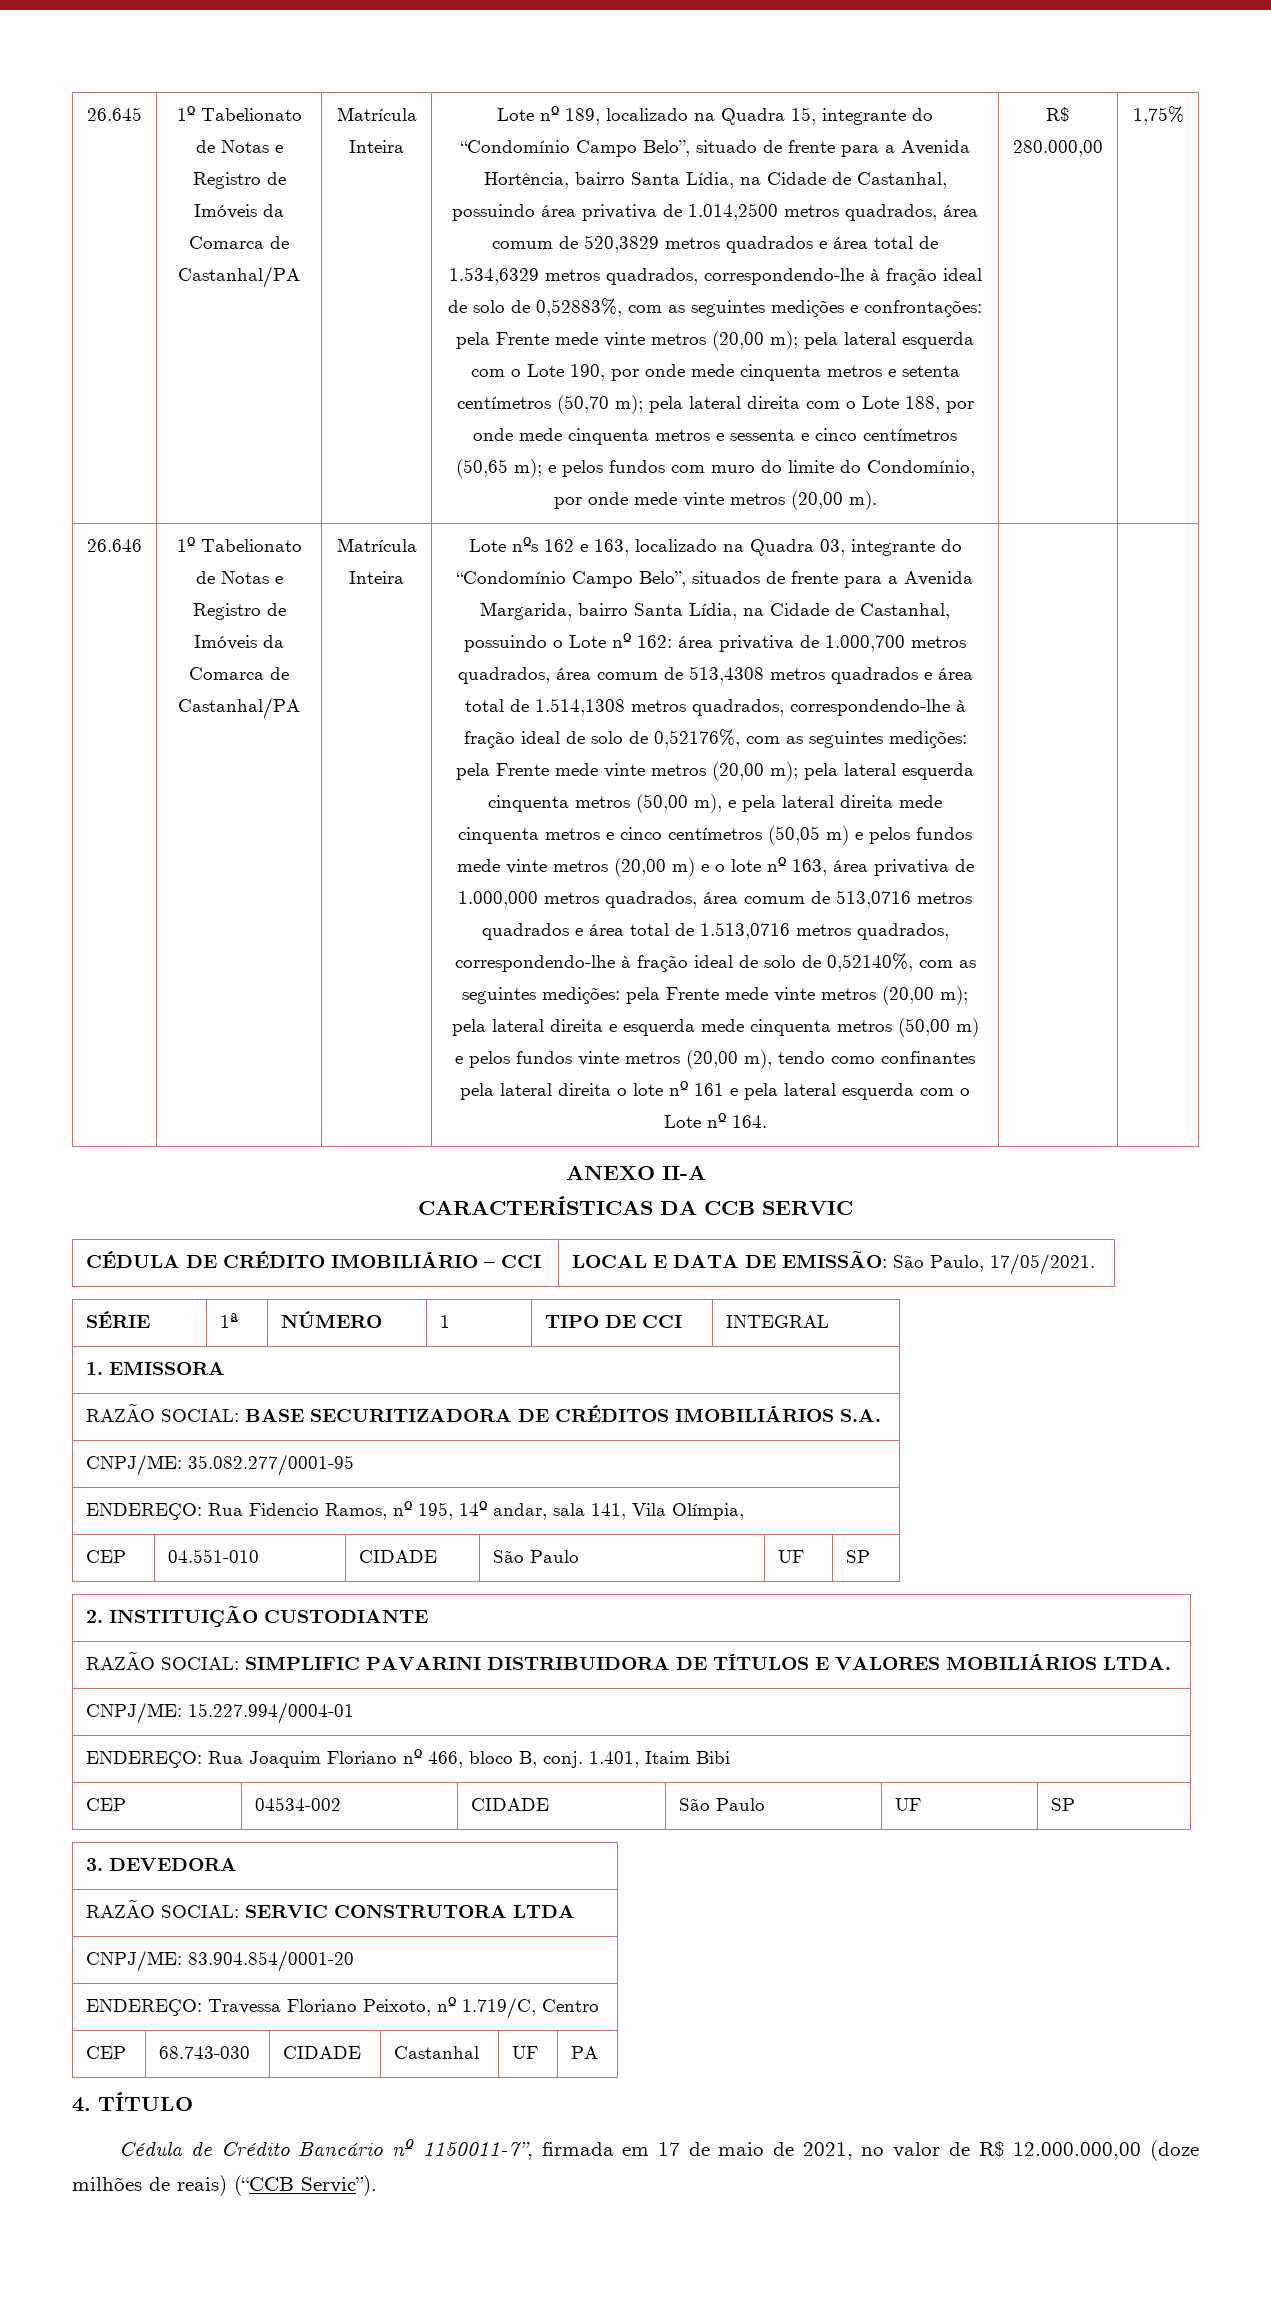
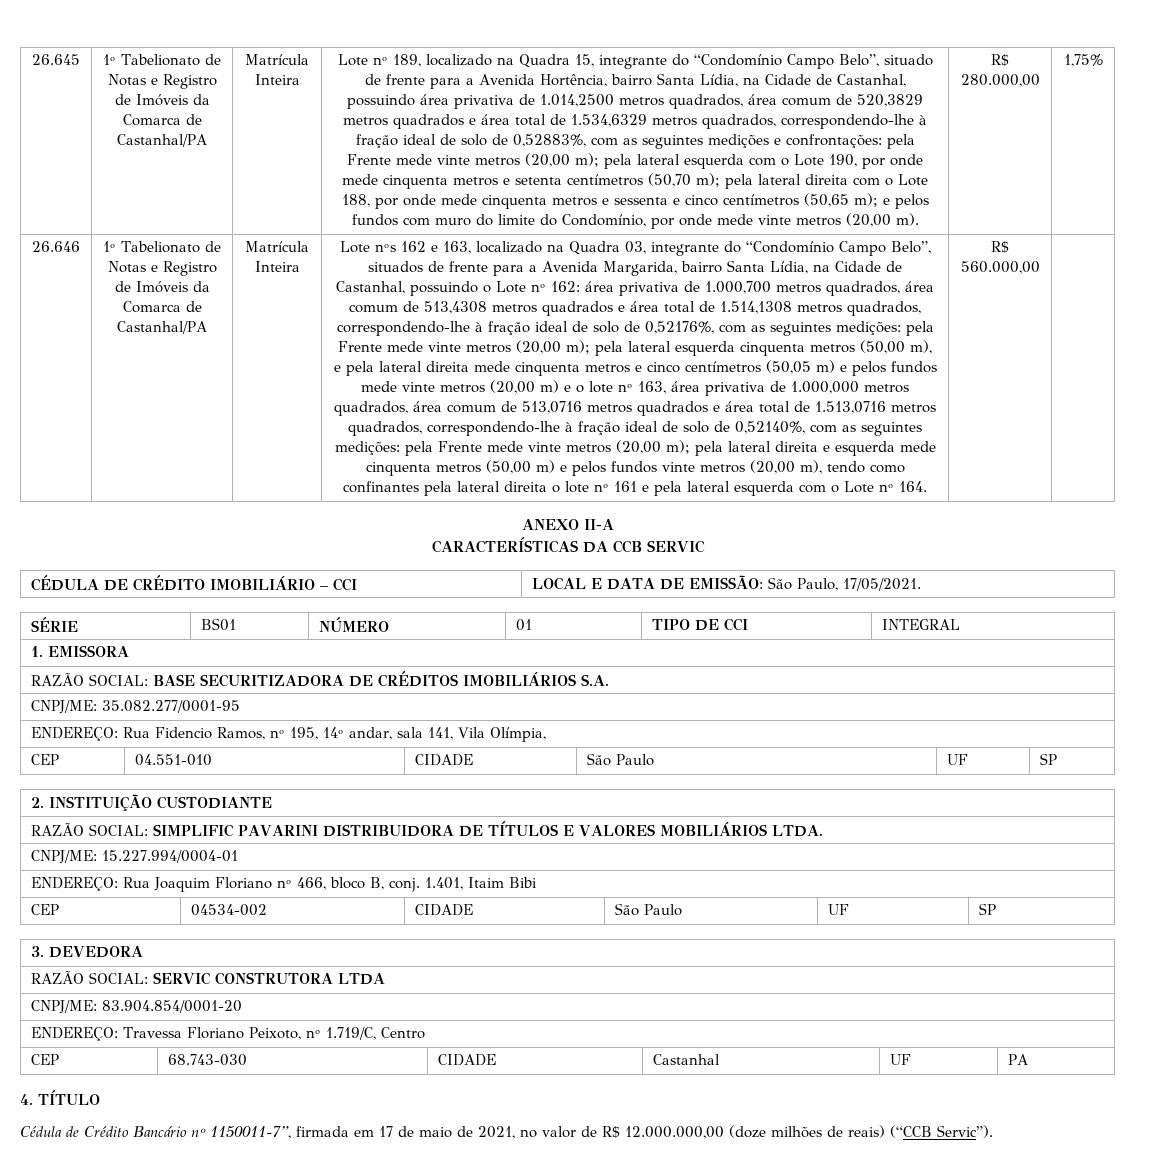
(767, 1121) none -> [991,241,1009,253] [960,261,1040,274] R$ 560.000,00
[220,1313,240,1328] 1ª -> [201,618,237,631] BS01
[440,1315,451,1328] 1 -> [516,619,533,631] 01

